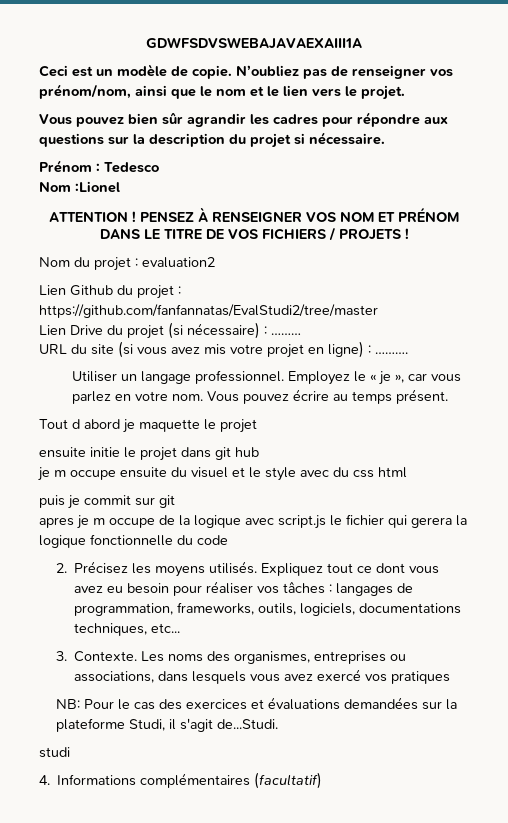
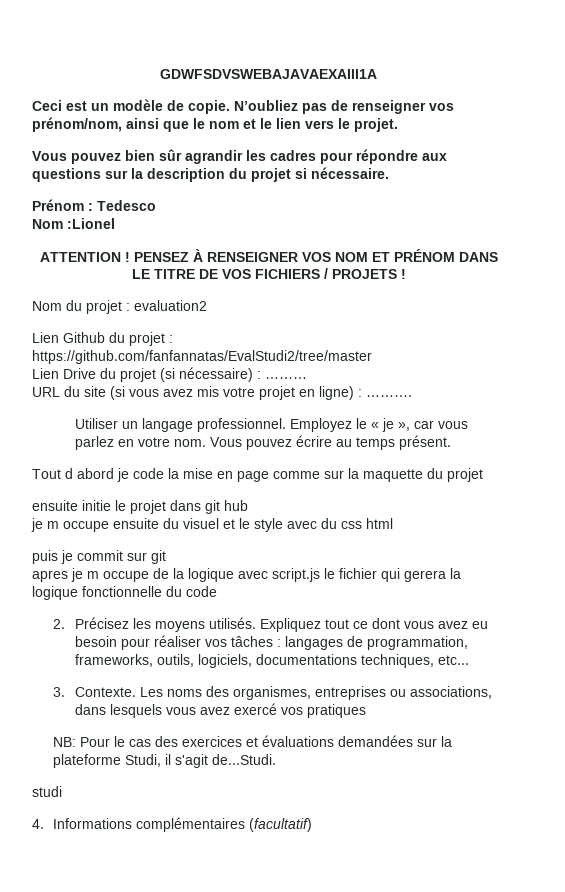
[139,419,216,432] maquette le -> [133,468,443,482] code la mise en page comme sur la maquette du

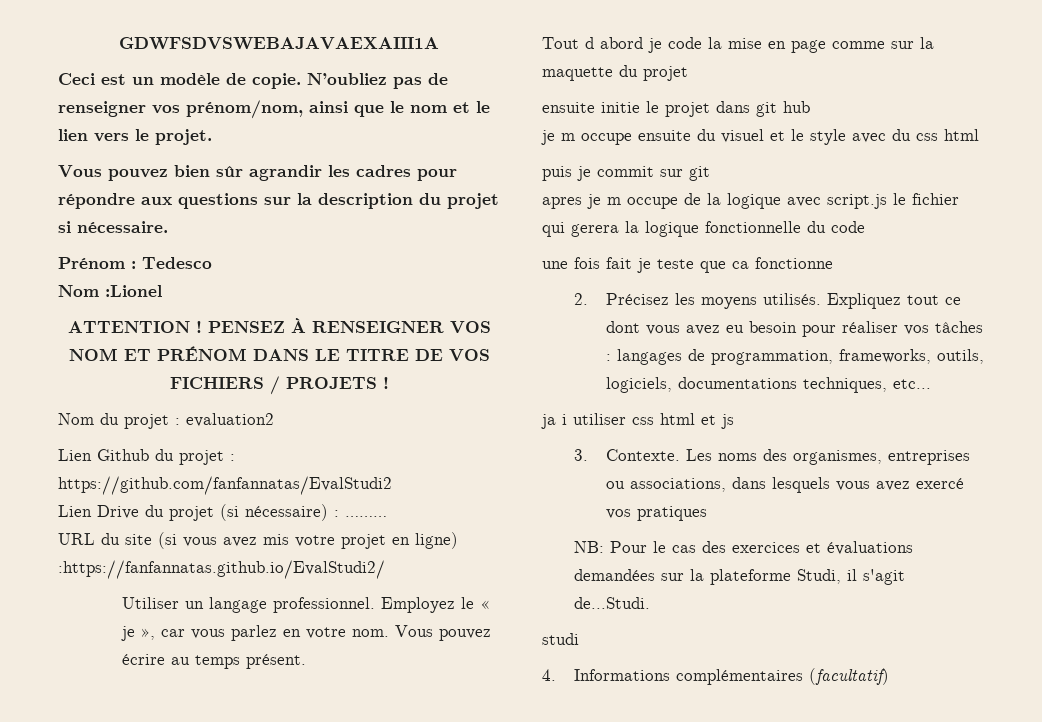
[32,350,372,364] https://github.com/fanfannatas/EvalStudi2/tree/master -> [58,476,392,495] https://github.com/fanfannatas/EvalStudi2
[358,389,412,397] : ………. -> [58,560,385,579] :https://fanfannatas.github.io/EvalStudi2/
(217, 591) none -> [542,257,833,273] // une fois fait je teste que ca fonctionne
(469, 660) none -> [541,413,734,429] // ja i utiliser css html et js

